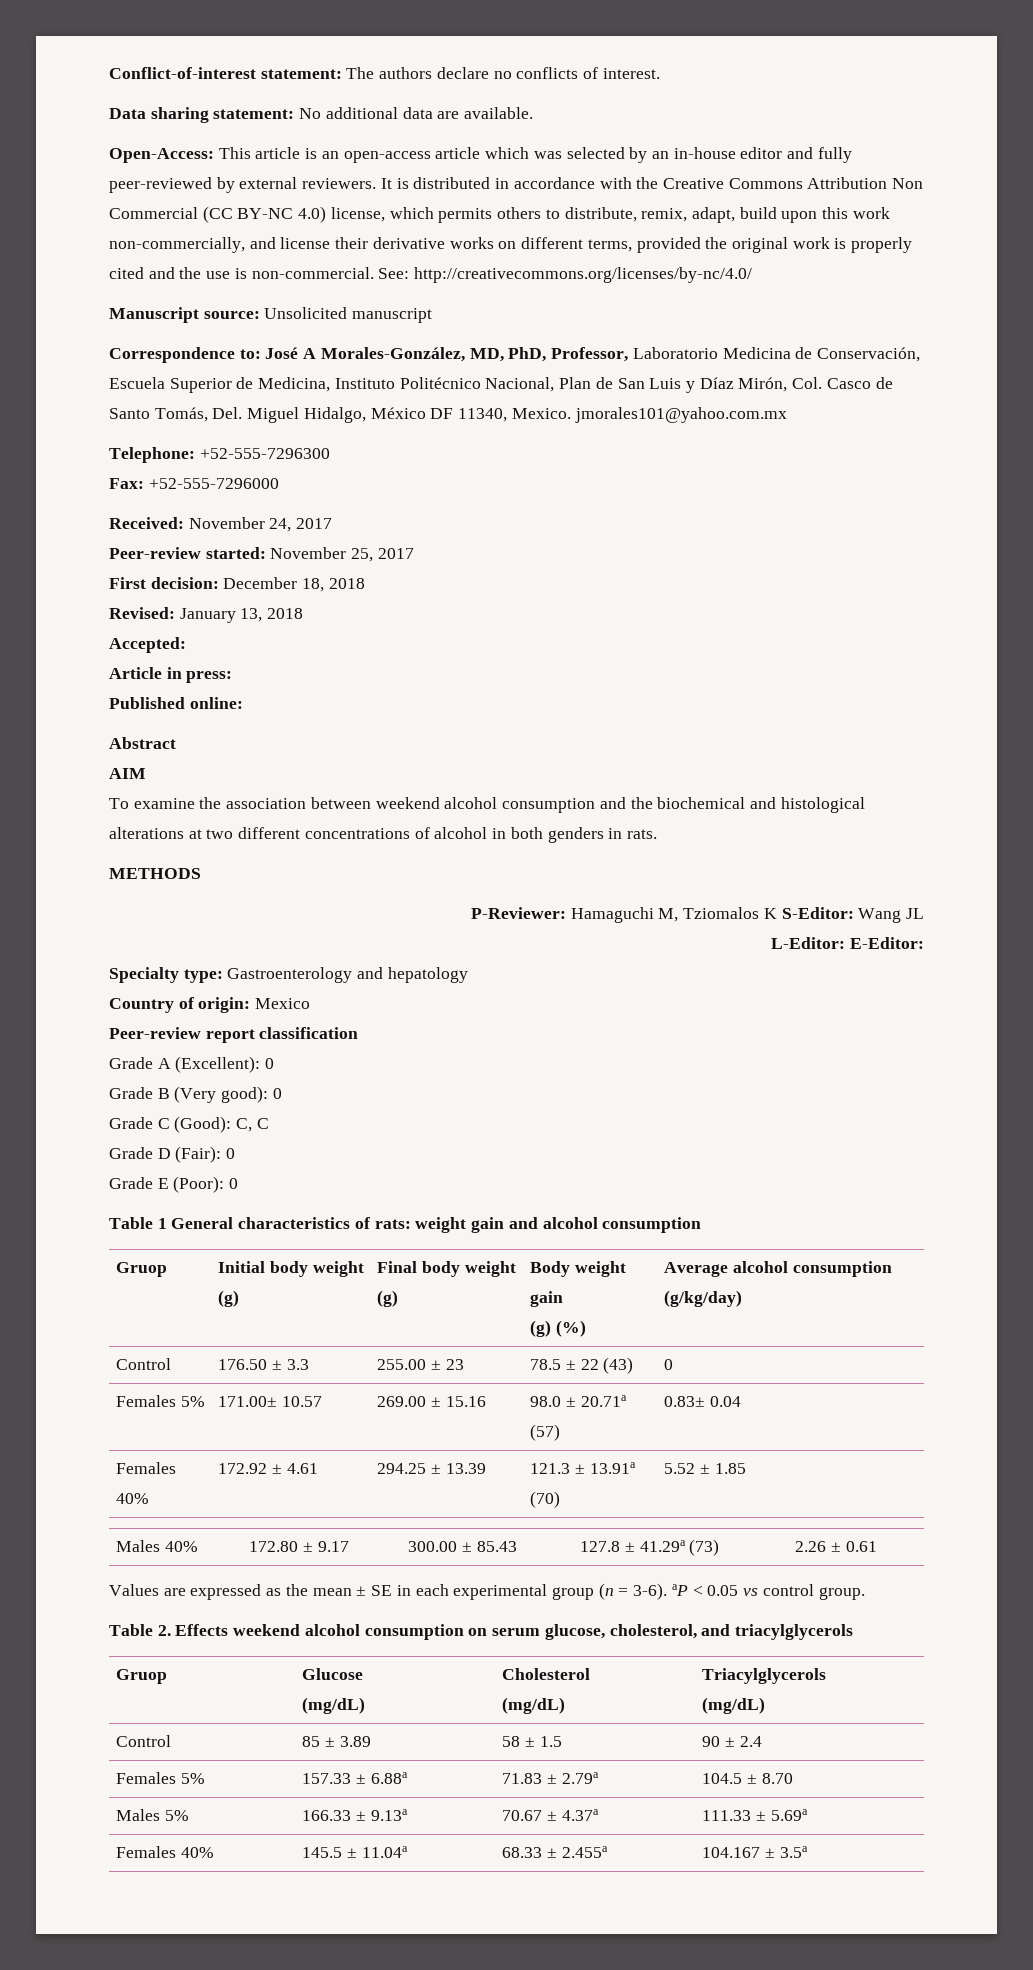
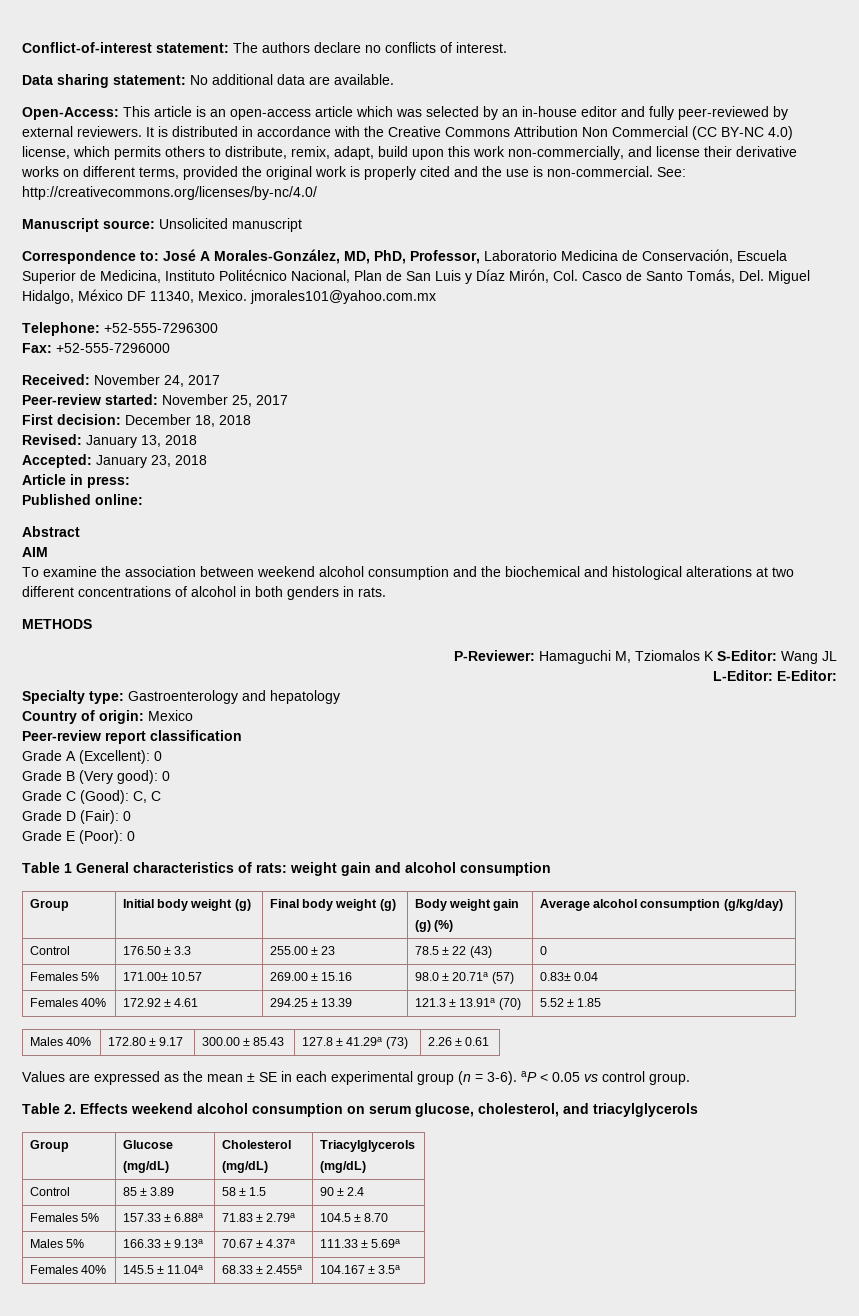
(186, 645) none -> [96,455,207,468] January 23, 2018
[116,1262,168,1277] Gruop -> [29,899,69,911] Group
[116,1669,168,1684] Gruop -> [29,1140,69,1152] Group

